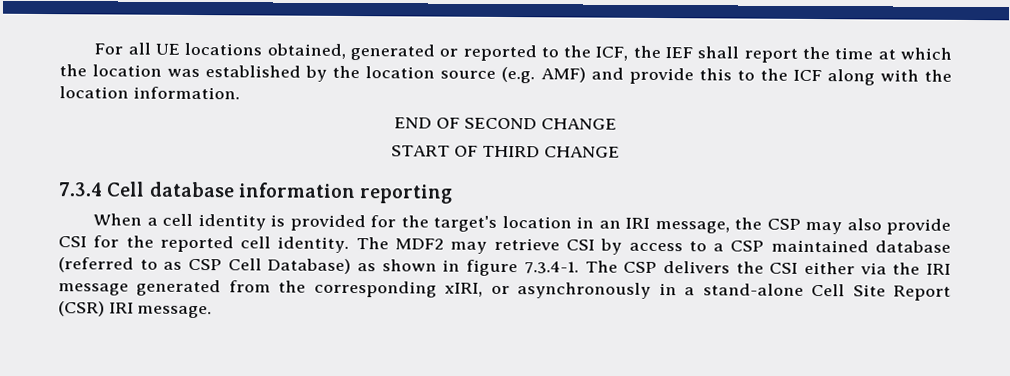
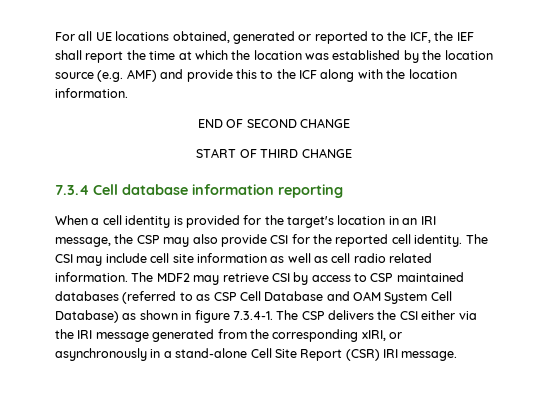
(389, 243) none -> [55,253,433,266] [55,272,154,282] CSI may include cell site information as well as cell radio related information. The
[713,243,725,252] a -> (367, 277) none
[874,240,951,253] database -> [55,291,119,301] databases
(262, 264) none -> [264,291,452,304] Database and OAM System Cell

